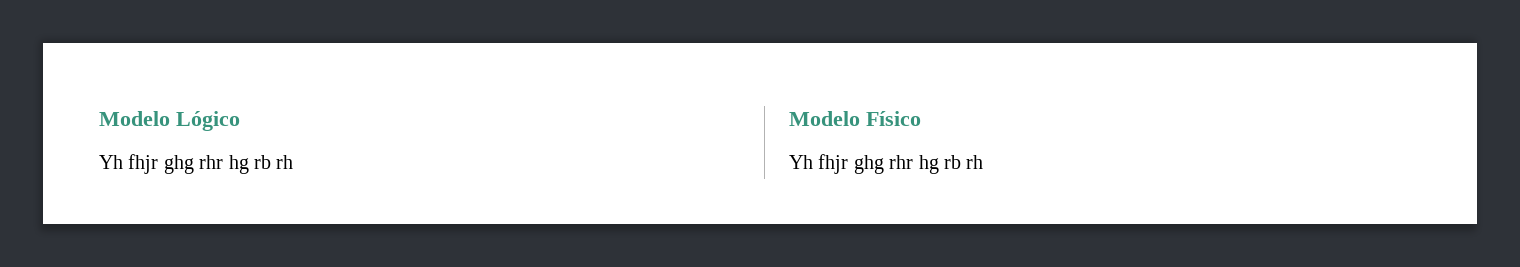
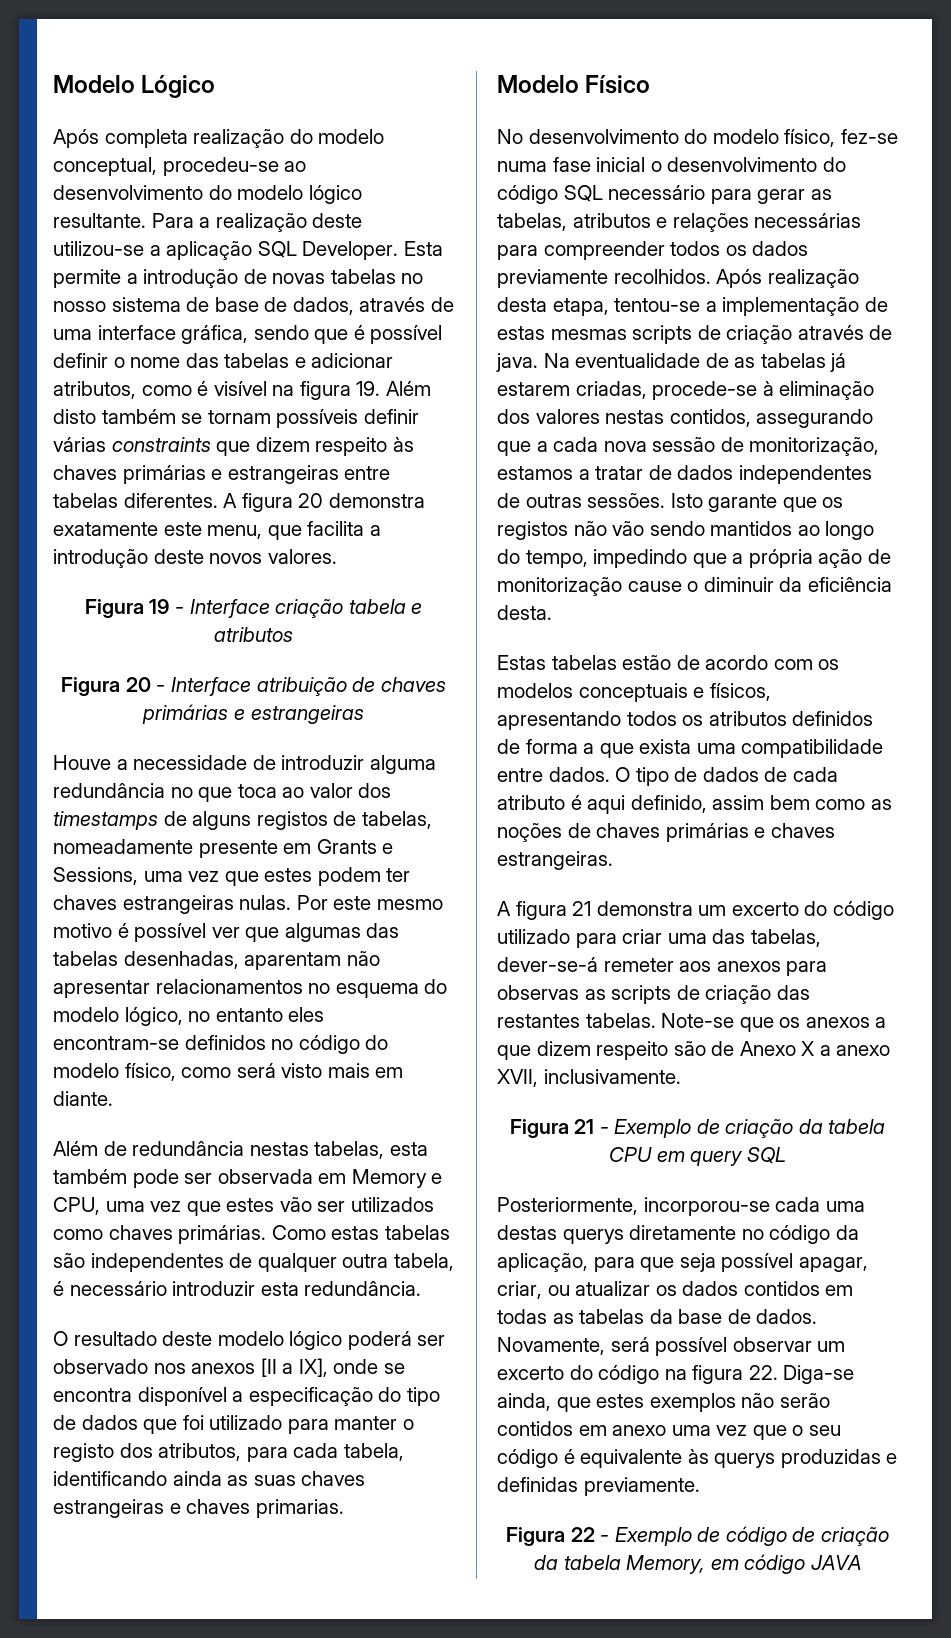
[99,154,294,174] [789,111,921,126] [789,154,984,174] Yh fhjr ghg rhr hg rb rh // Modelo Físico // Yh fhjr ghg rhr hg rb rh -> [53,129,385,148] [53,157,307,176] [53,185,362,204] [53,213,363,232] [53,241,443,260] [53,269,424,288] [53,297,454,315] [53,325,443,344] [53,353,394,368] [53,381,431,400] [53,409,419,428] [53,437,414,456] [53,465,391,484] [53,493,425,512] [53,521,381,540] [53,549,337,568] [84,599,423,618] [214,627,293,642] [61,677,446,696] [142,704,364,724] [53,755,436,774] [53,783,392,802] [53,811,432,830] [53,839,394,858] [53,867,411,886] [53,895,443,914] [53,923,400,942] [53,951,380,970] [53,979,448,998] [53,1007,325,1026] [53,1035,389,1054] [53,1063,404,1081] [53,1091,113,1106] [53,1141,428,1159] [53,1169,443,1188] [53,1197,434,1216] [53,1225,450,1244] [53,1253,454,1272] [53,1281,422,1296] [53,1331,446,1350] [53,1358,405,1377] [53,1387,440,1406] [53,1415,414,1434] [53,1443,404,1462] [53,1471,366,1486] [53,1499,344,1518] [497,75,651,94] [497,129,898,147] [497,157,846,172] [497,185,832,204] [497,213,862,232] [497,241,809,260] [497,269,859,288] [497,297,888,316] [497,325,893,344] [496,353,847,372] [497,381,875,400] [497,409,874,428] [497,437,880,456] [497,465,872,484] [497,493,844,512] [497,521,875,540] [497,549,891,568] [497,577,892,596] [497,605,552,620] [497,655,840,670] [497,683,771,702] [497,711,874,730] [497,739,884,758] [497,767,838,786] [497,795,892,814] [497,823,835,842] [497,851,613,870] [497,901,894,920] [497,929,821,948] [497,957,828,976] [497,985,810,1004] [497,1013,887,1032] [497,1041,891,1060] [497,1069,681,1087] [509,1119,886,1138] [609,1147,786,1166] [497,1197,865,1216] [497,1225,859,1244] [497,1253,868,1272] [497,1281,854,1299] [497,1309,818,1324] [497,1337,846,1356] [497,1365,855,1384] [497,1393,830,1412] [497,1421,841,1440] [497,1449,898,1468] [497,1477,700,1496] [506,1526,889,1546] [534,1554,861,1574] Após completa realização do modelo conceptual, procedeu-se ao desenvolvimento do modelo lógico resultante. Para a realização deste utilizou-se a aplicação SQL Developer. Esta permite a introdução de novas tabelas no nosso sistema de base de dados, através de uma interface gráfica, sendo que é possível definir o nome das tabelas e adicionar atributos, como é visível na figura 19. Além disto também se tornam possíveis definir várias constraints que dizem respeito às chaves primárias e estrangeiras entre tabelas diferentes. A figura 20 demonstra exatamente este menu, que facilita a introdução deste novos valores. // Figura 19 - Interface criação tabela e atributos // Figura 20 - Interface atribuição de chaves primárias e estrangeiras // Houve a necessidade de introduzir alguma redundância no que toca ao valor dos timestamps de alguns registos de tabelas, nomeadamente presente em Grants e Sessions, uma vez que estes podem ter chaves estrangeiras nulas. Por este mesmo motivo é possível ver que algumas das tabelas desenhadas, aparentam não apresentar relacionamentos no esquema do modelo lógico, no entanto eles encontram-se definidos no código do modelo físico, como será visto mais em diante. // Além de redundância nestas tabelas, esta também pode ser observada em Memory e CPU, uma vez que estes vão ser utilizados como chaves primárias. Como estas tabelas são independentes de qualquer outra tabela, é necessário introduzir esta redundância. // O resultado deste modelo lógico poderá ser observado nos anexos [II a IX], onde se encontra disponível a especificação do tipo de dados que foi utilizado para manter o registo dos atributos, para cada tabela, identificando ainda as suas chaves estrangeiras e chaves primarias. // Modelo Físico // No desenvolvimento do modelo físico, fez-se numa fase inicial o desenvolvimento do código SQL necessário para gerar as tabelas, atributos e relações necessárias para compreender todos os dados previamente recolhidos. Após realização desta etapa, tentou-se a implementação de estas mesmas scripts de criação através de java. Na eventualidade de as tabelas já estarem criadas, procede-se à eliminação dos valores nestas contidos, assegurando que a cada nova sessão de monitorização, estamos a tratar de dados independentes de outras sessões. Isto garante que os registos não vão sendo mantidos ao longo do tempo, impedindo que a própria ação de monitorização cause o diminuir da eficiência desta. // Estas tabelas estão de acordo com os modelos conceptuais e físicos, apresentando todos os atributos definidos de forma a que exista uma compatibilidade entre dados. O tipo de dados de cada atributo é aqui definido, assim bem como as noções de chaves primárias e chaves estrangeiras. // A figura 21 demonstra um excerto do código utilizado para criar uma das tabelas, dever-se-á remeter aos anexos para observas as scripts de criação das restantes tabelas. Note-se que os anexos a que dizem respeito são de Anexo X a anexo XVII, inclusivamente. // Figura 21 - Exemplo de criação da tabela CPU em query SQL // Posteriormente, incorporou-se cada uma destas querys diretamente no código da aplicação, para que seja possível apagar, criar, ou atualizar os dados contidos em todas as tabelas da base de dados. Novamente, será possível observar um excerto do código na figura 22. Diga-se ainda, que estes exemplos não serão contidos em anexo uma vez que o seu código é equivalente às querys produzidas e definidas previamente. // Figura 22 - Exemplo de código de criação da tabela Memory, em código JAVA

